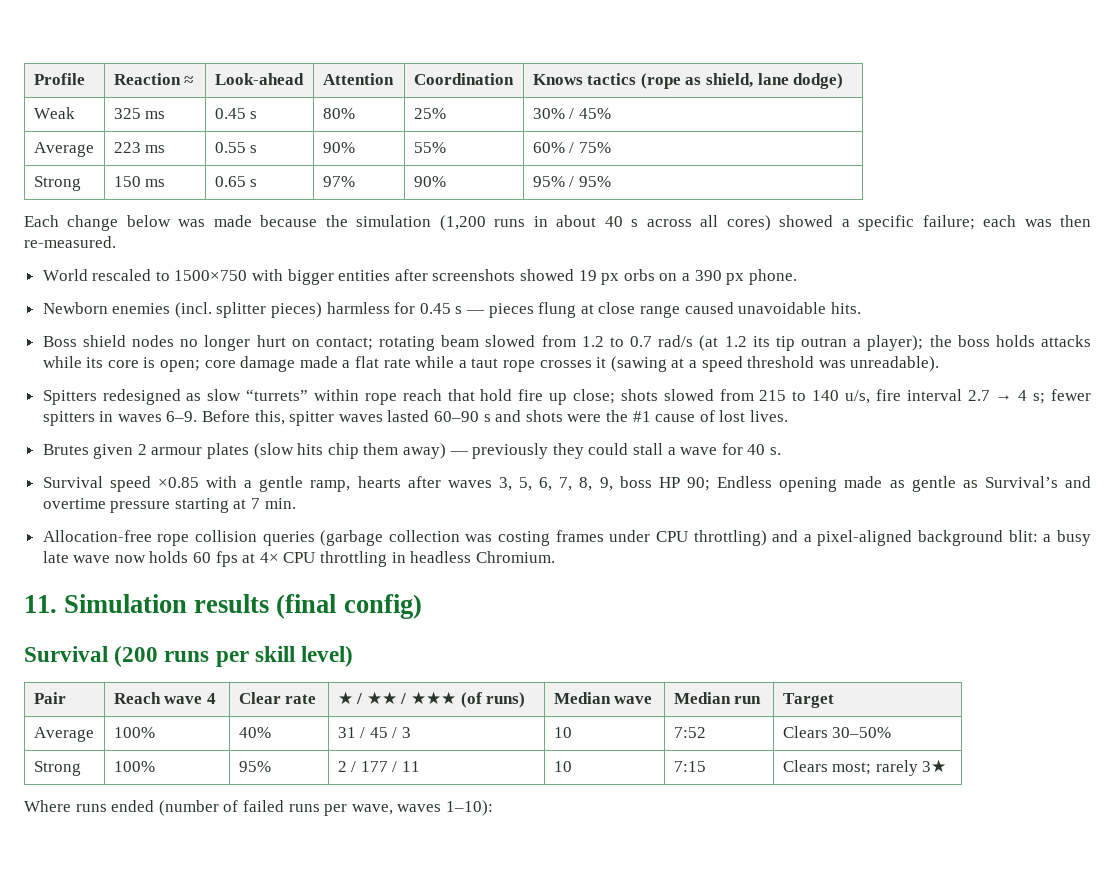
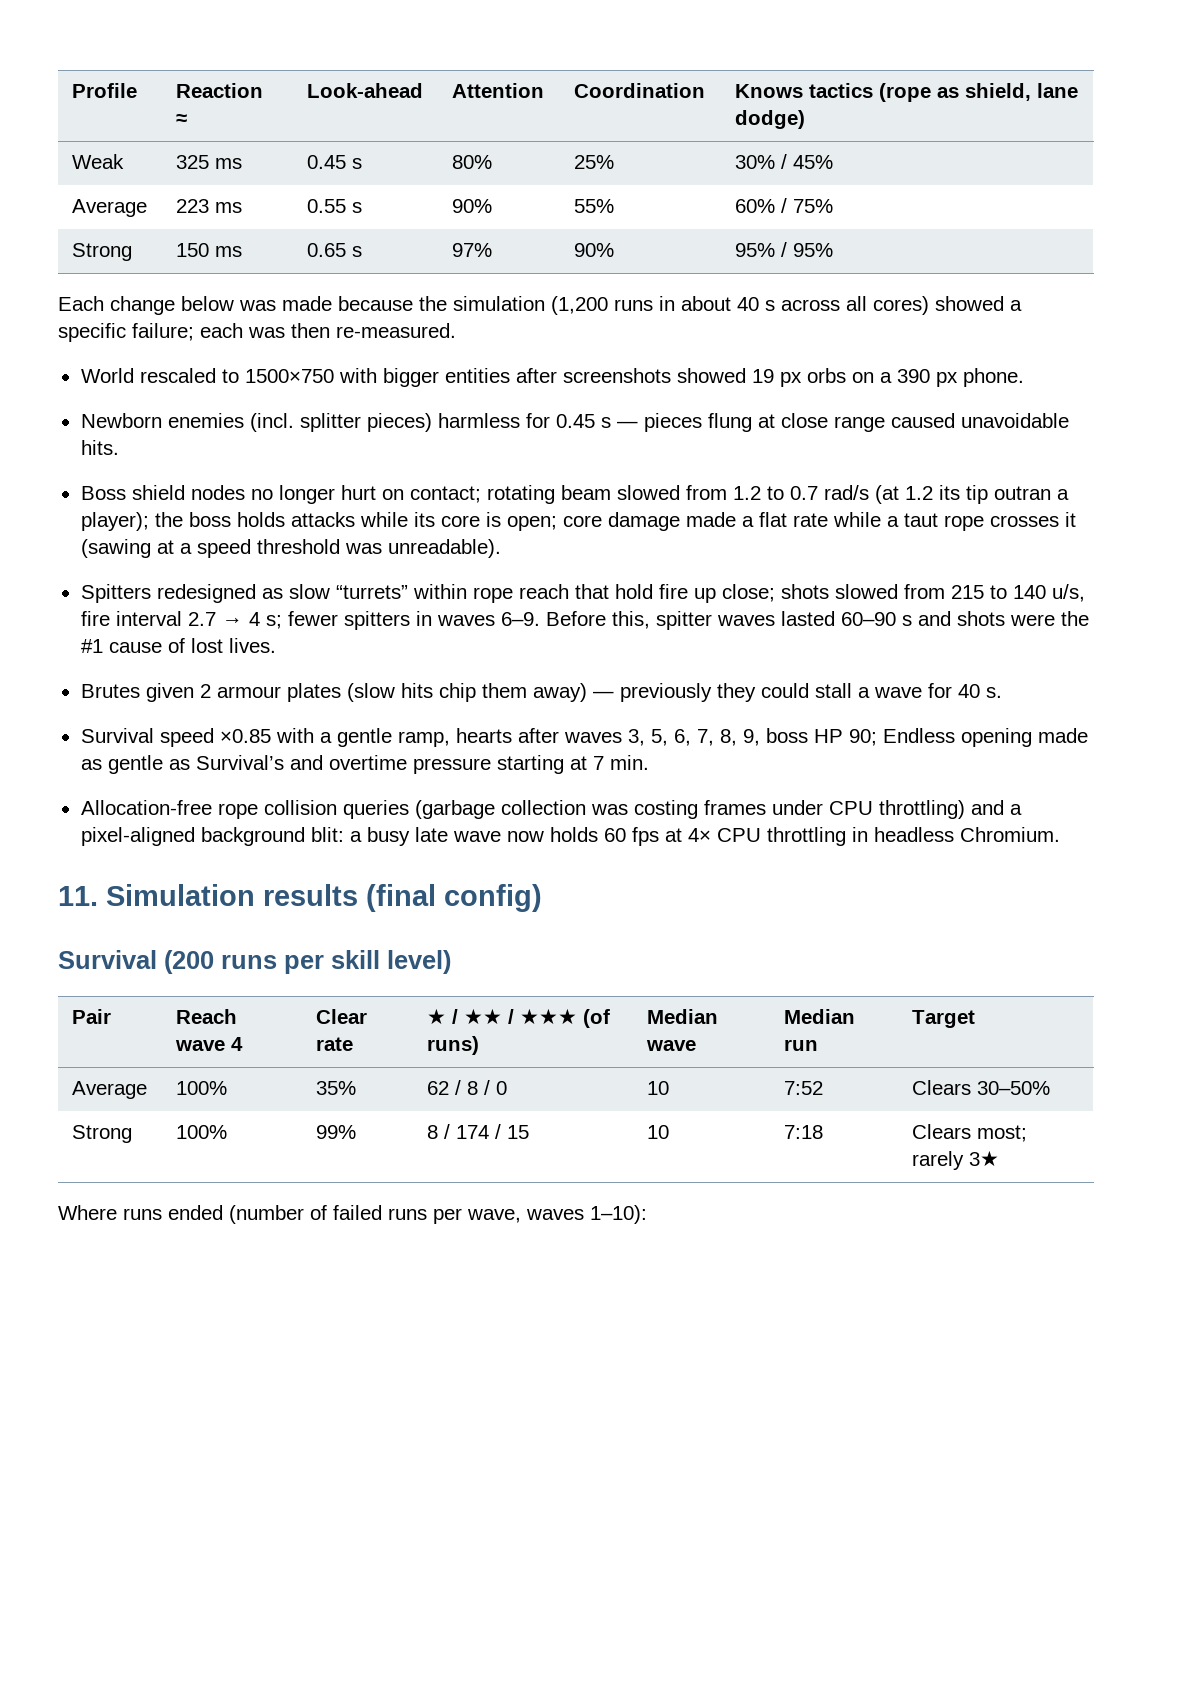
[238,727,271,738] [337,727,411,738] 40% | 31 / 45 / 3 -> [316,1081,357,1095] [427,1080,508,1095] 35% | 62 / 8 / 0
[238,761,271,772] [337,761,420,772] [553,761,572,772] [673,761,706,772] 95% | 2 / 177 / 11 | 10 | 7:15 -> [316,1125,357,1139] [427,1124,530,1139] [647,1125,670,1139] [784,1125,824,1139] 99% | 8 / 174 / 15 | 10 | 7:18

